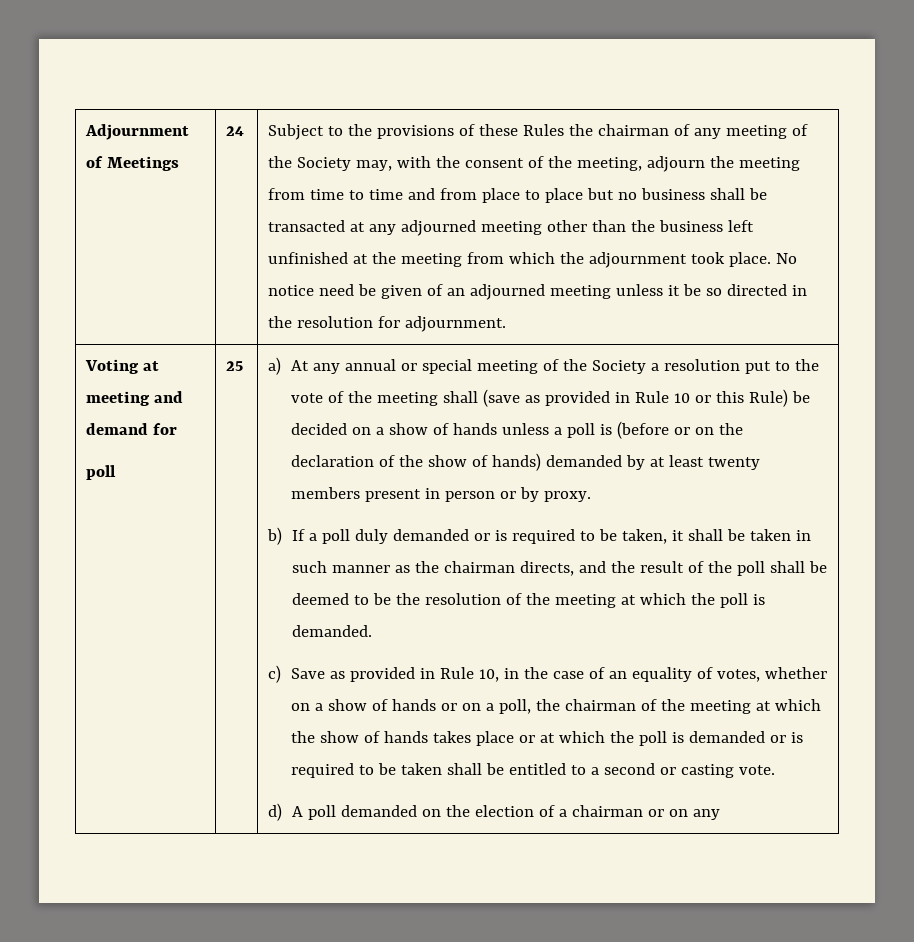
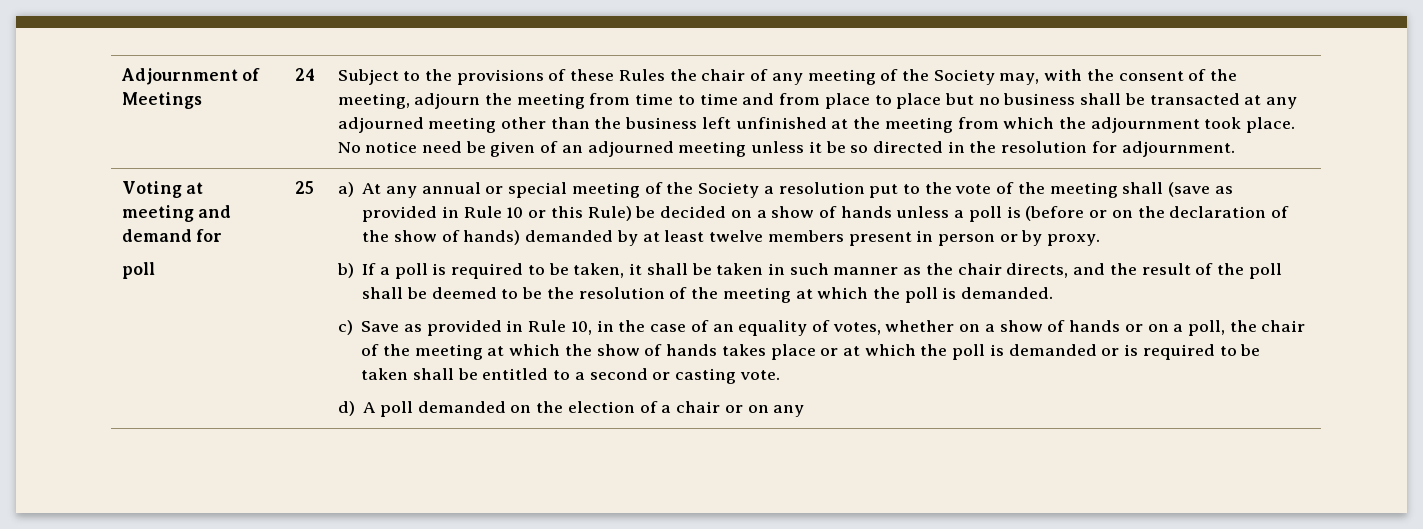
[598,124,670,136] chairman -> [701,69,746,81] chair
[707,457,760,470] twenty -> [709,230,764,242] twelve
[354,529,490,544] duly demanded or -> (428, 271) none
[443,561,515,573] chairman -> [957,263,1002,275] chair
[564,699,636,711] chairman -> [1261,320,1306,332] chair
[571,805,643,817] chairman -> [676,401,721,413] chair

